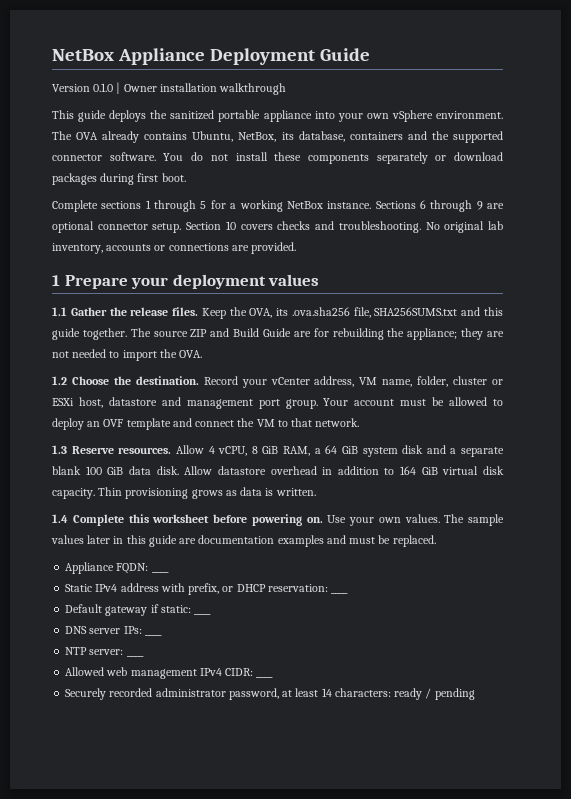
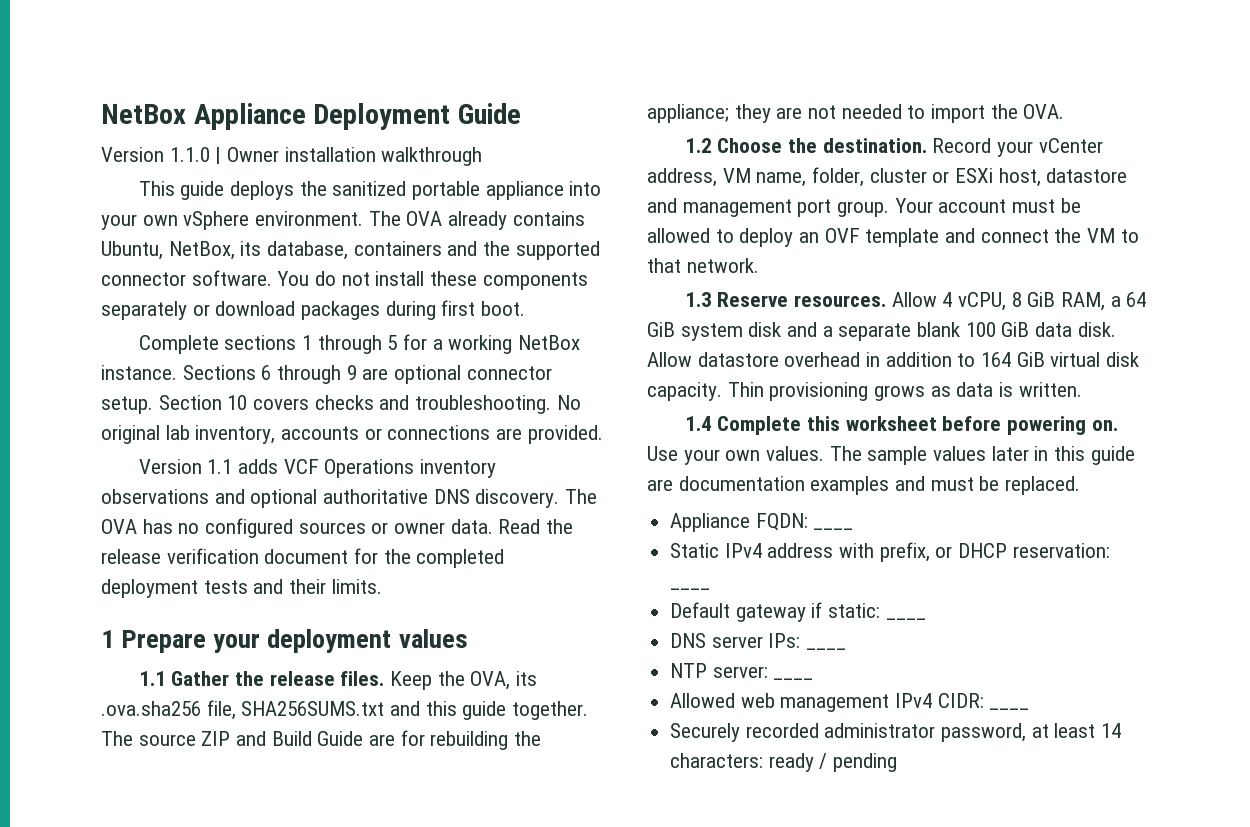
[93,83,114,92] 0.1.0 -> [169,147,210,162] 1.1.0
(297, 248) none -> [138,459,497,478] [101,489,598,508] [101,518,574,538] [101,548,505,568] [101,579,382,598] // Version 1.1 adds VCF Operations inventory observations and optional authoritative DNS discovery. The OVA has no configured sources or owner data. Read the release verification document for the completed deployment tests and their limits.

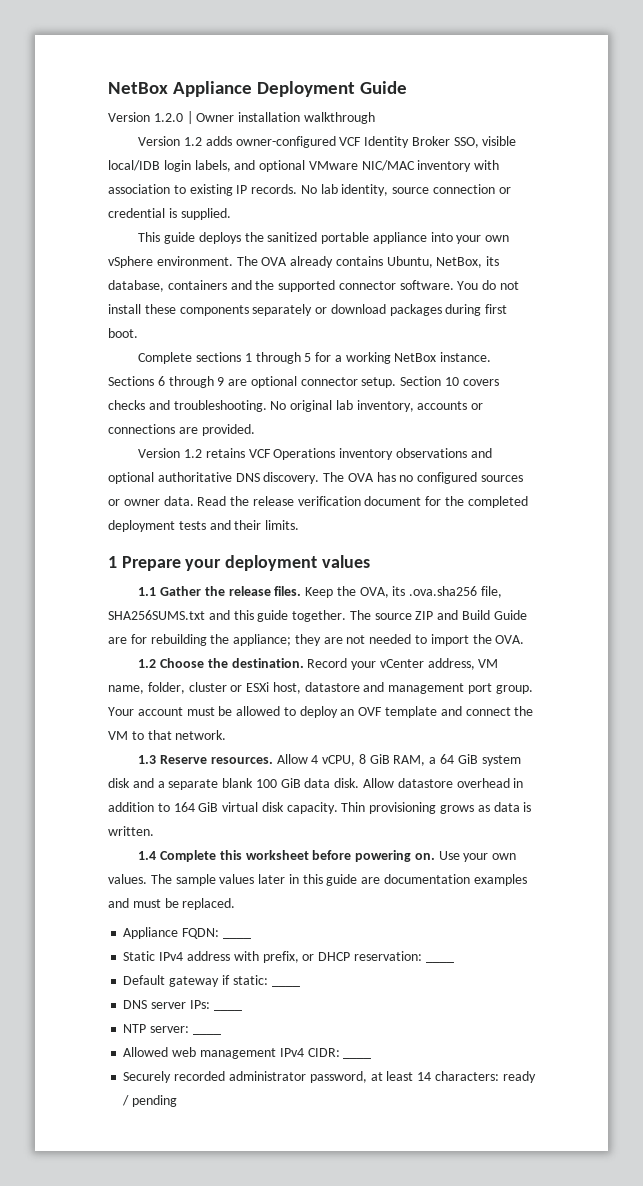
[169,147,210,162] 1.1.0 -> [153,113,183,122] 1.2.0
(483, 156) none -> [138,136,517,148] [108,160,500,172] [108,184,511,196] [108,208,231,220] // Version 1.2 adds owner-configured VCF Identity Broker SSO, visible local/IDB login labels, and optional VMware NIC/MAC inventory with association to existing IP records. No lab identity, source connection or credential is supplied.
[207,459,279,474] 1.1 adds -> [184,448,245,458] 1.2 retains

